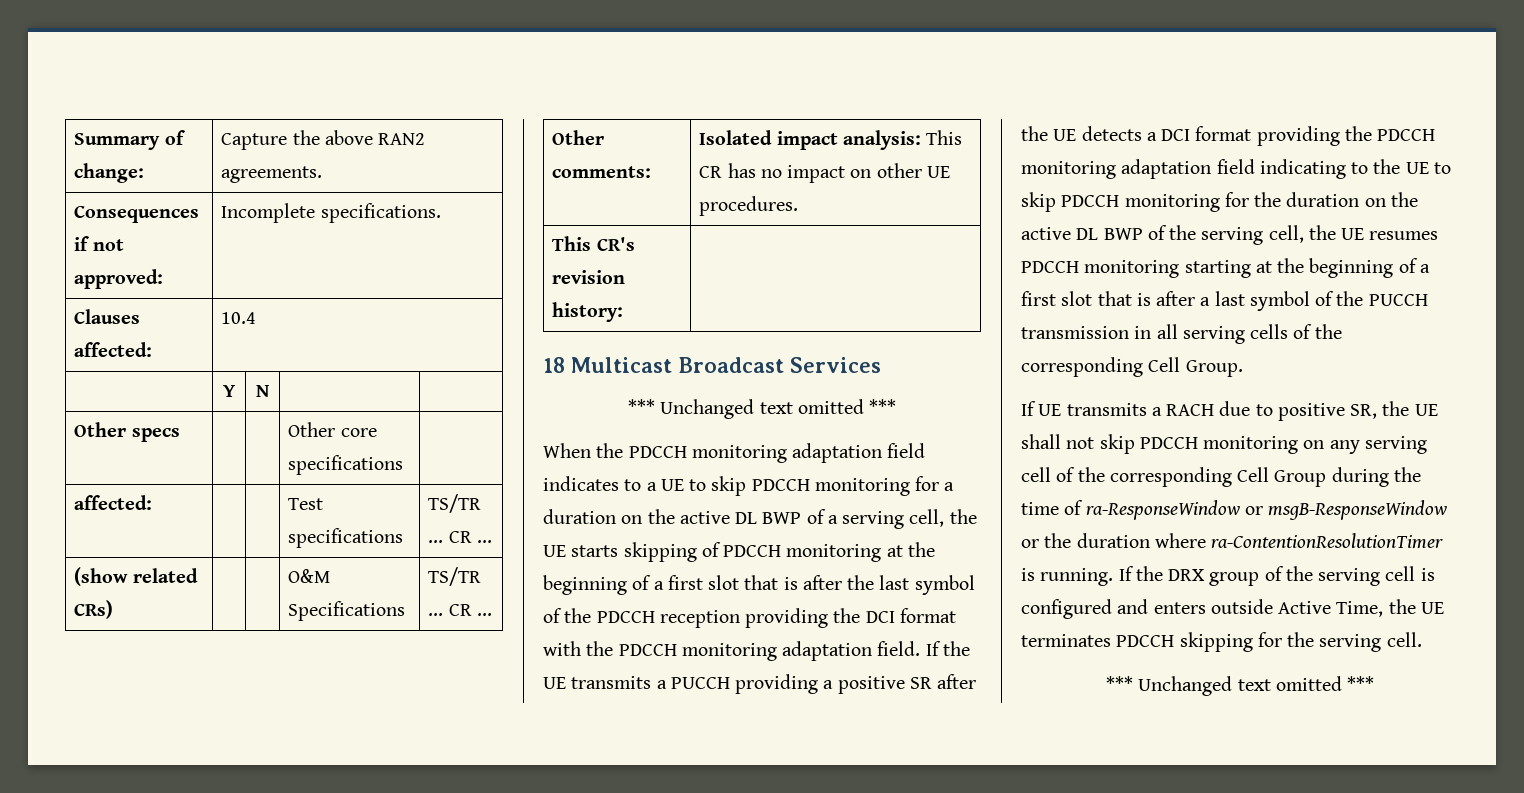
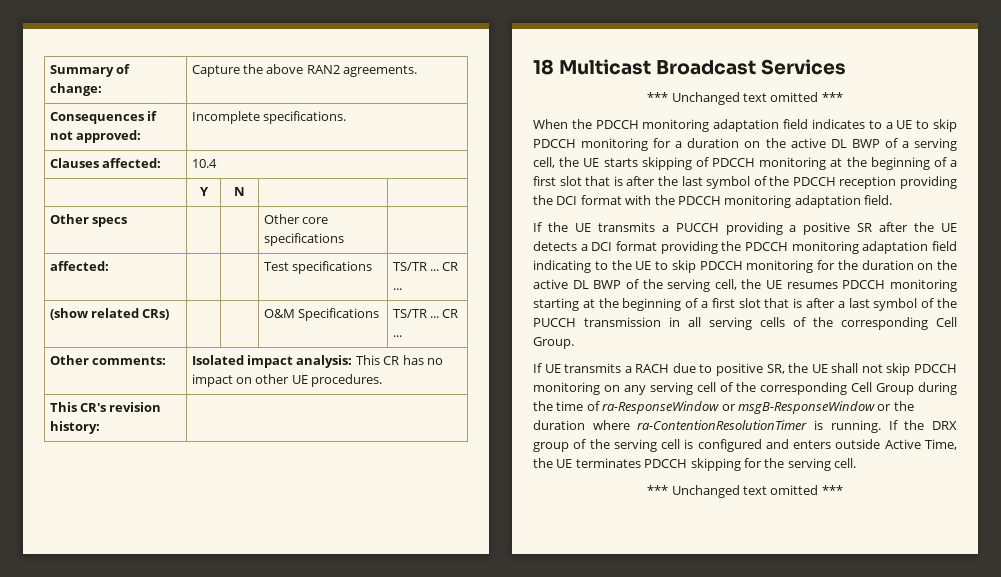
(921, 648) none -> (892, 200) //

